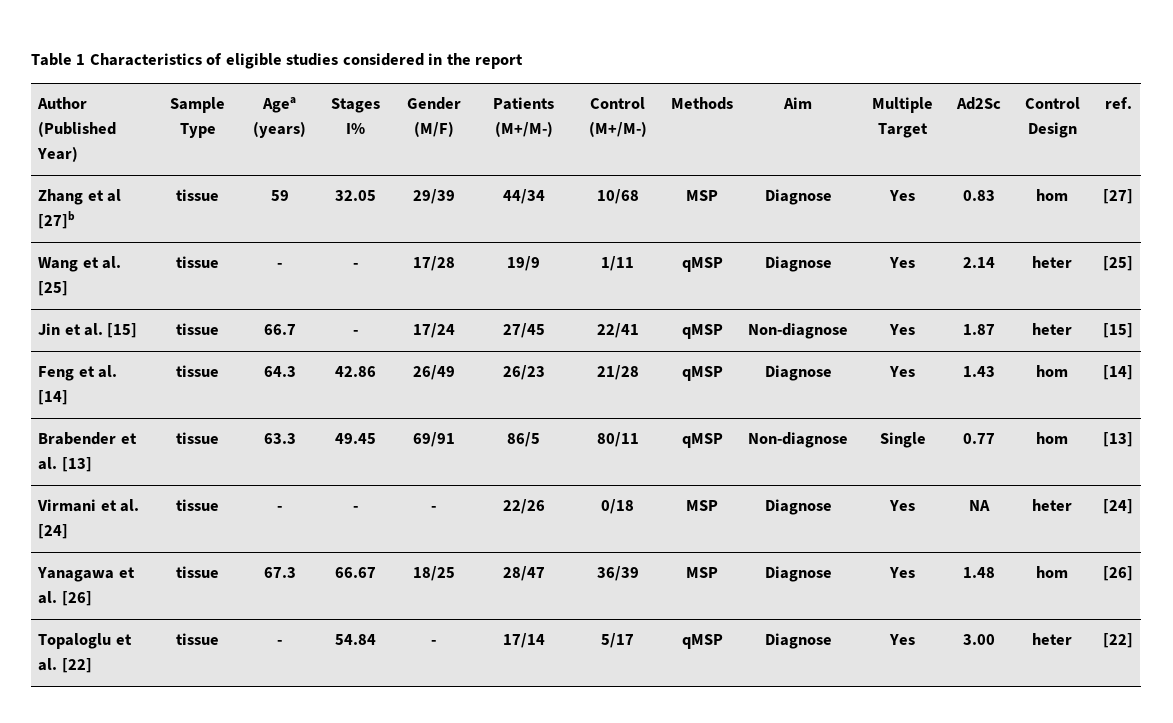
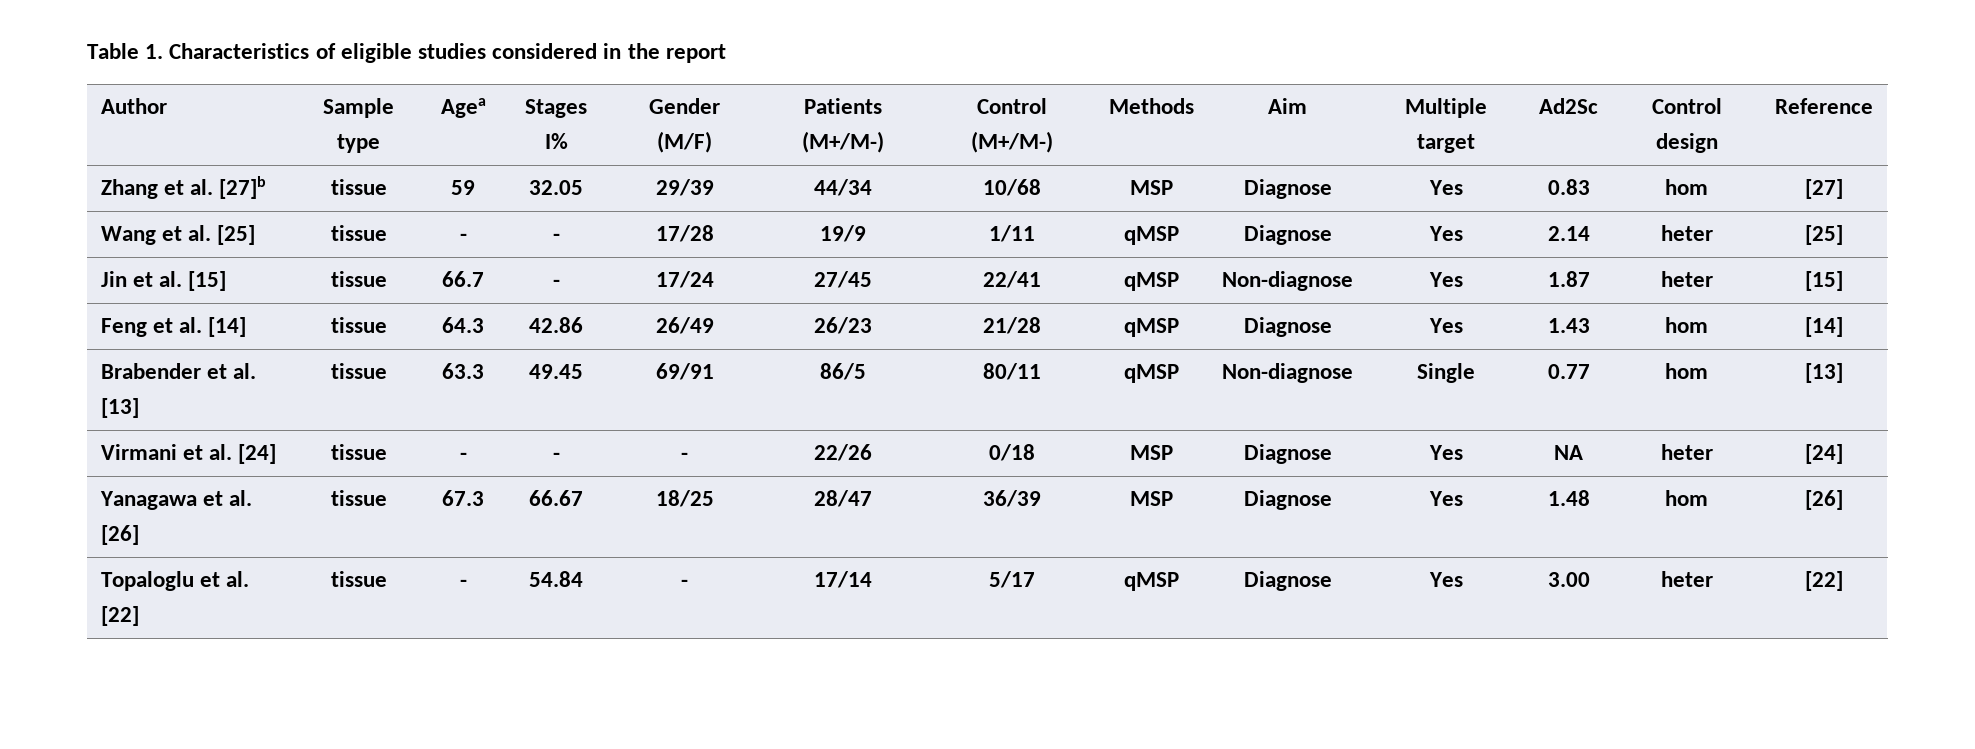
[76,54,86,65] 1 -> [145,44,164,59] 1.
[38,121,117,137] [37,146,79,162] (Published Year) -> (167, 106) none
[179,123,216,138] Type -> [337,134,380,153] type
[253,121,306,138] (years) -> (486, 108) none
[878,123,928,138] Target -> [1417,134,1475,153] target
[1027,122,1077,138] [1104,97,1132,109] Design | ref. -> [1655,133,1718,153] [1775,98,1873,114] design | Reference
[106,189,121,202] al -> [190,179,214,195] al.

